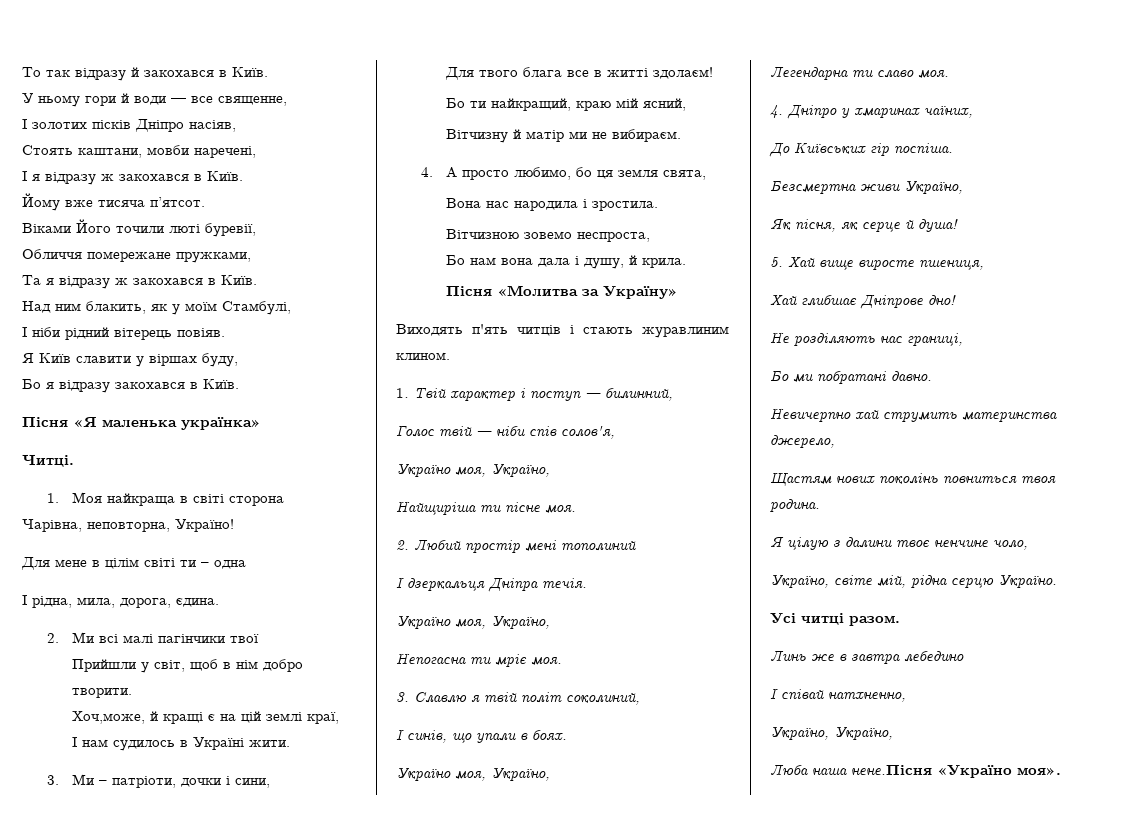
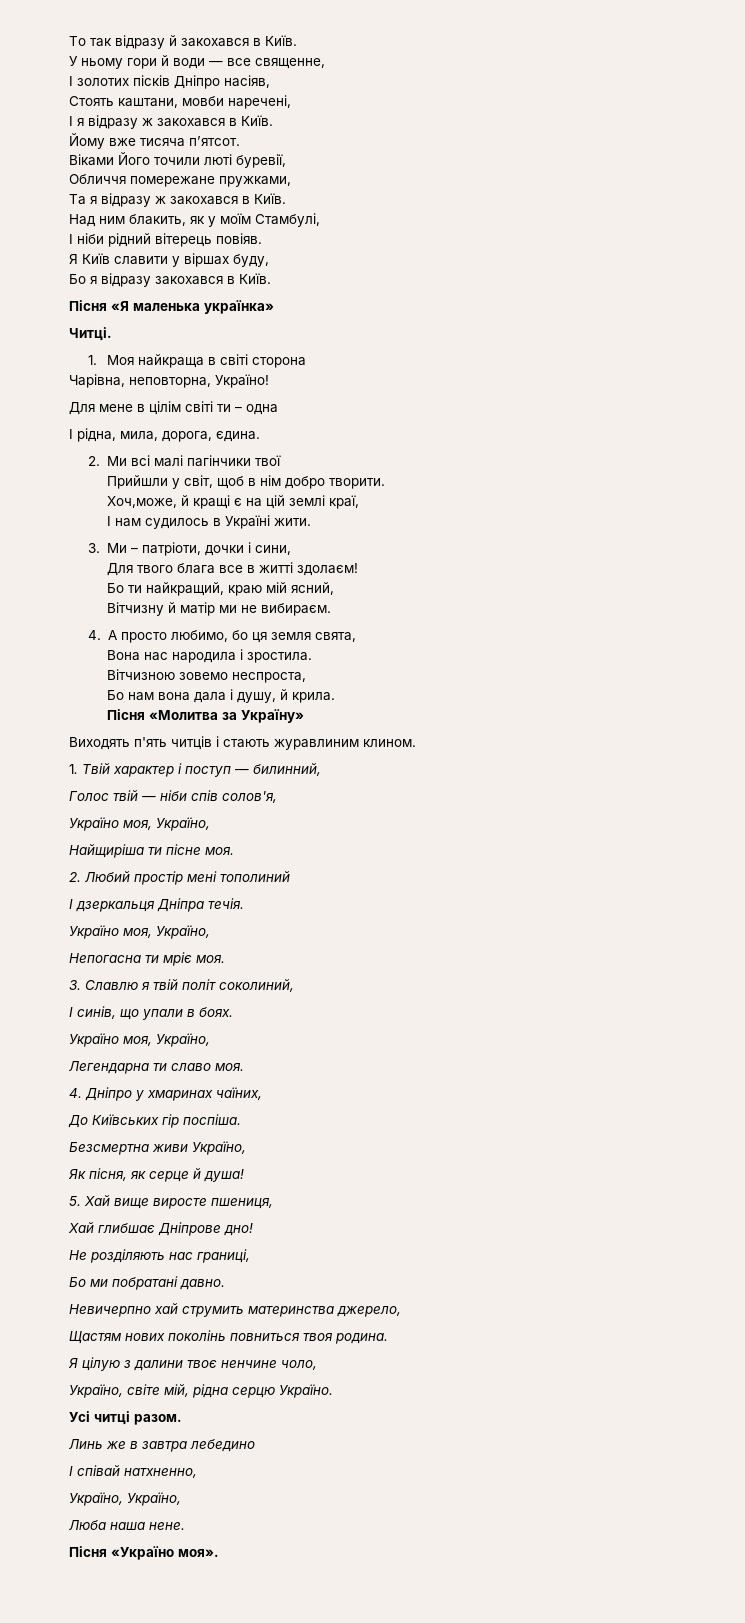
[851,765,932,775] нене.Пісня -> [149,1522,185,1530] [69,1546,107,1557] нене. // Пісня

